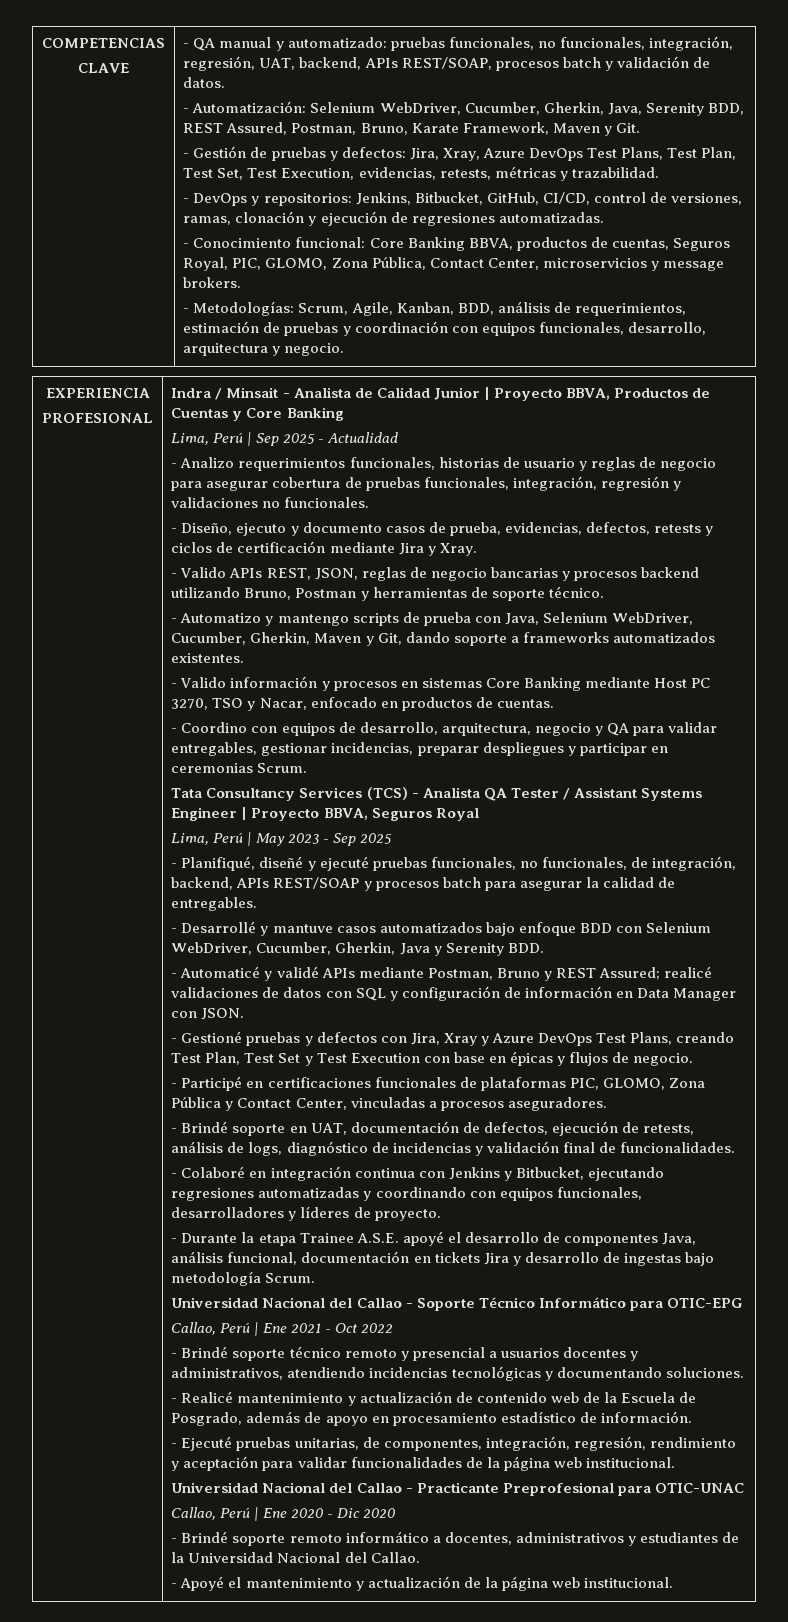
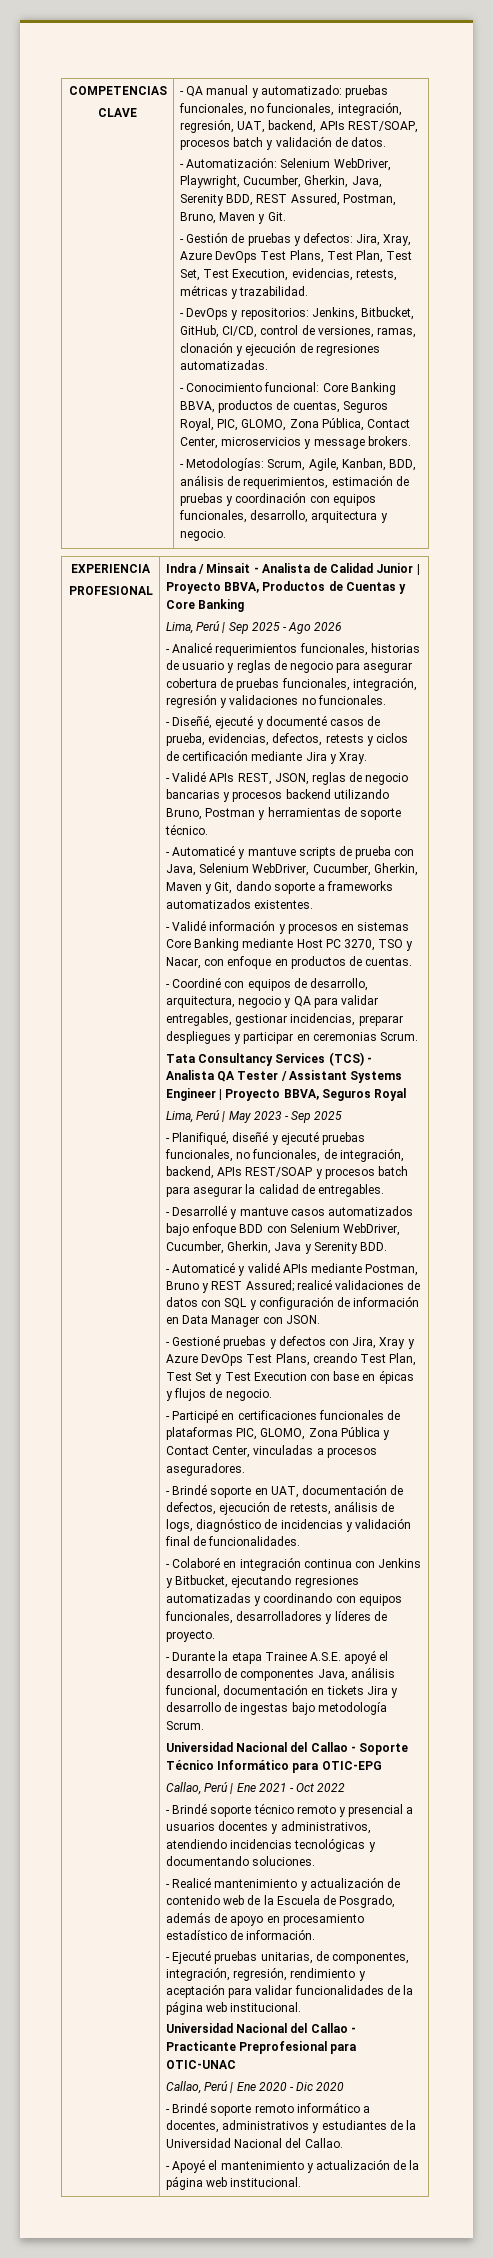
(461, 108) none -> [179,175,240,188] Playwright,
[411,122,549,135] Karate Framework, -> (216, 218) none
[326,432,398,443] [171,457,235,468] Actualidad // - Analizo -> [288,622,343,634] [165,642,213,653] Ago 2026 // - Analicé
[181,522,382,536] Diseño, ejecuto y documento -> [172,715,327,729] Diseñé, ejecuté y documenté
[180,567,227,578] Valido -> [172,771,207,782] Validé
[180,613,349,626] Automatizo y mantengo -> [172,845,296,859] Automaticé y mantuve
[180,677,227,688] Valido -> [172,920,207,931] Validé
[310,697,377,708] enfocado -> [204,956,272,969] con enfoque
[181,722,248,733] Coordino -> [172,977,222,988] Coordiné

